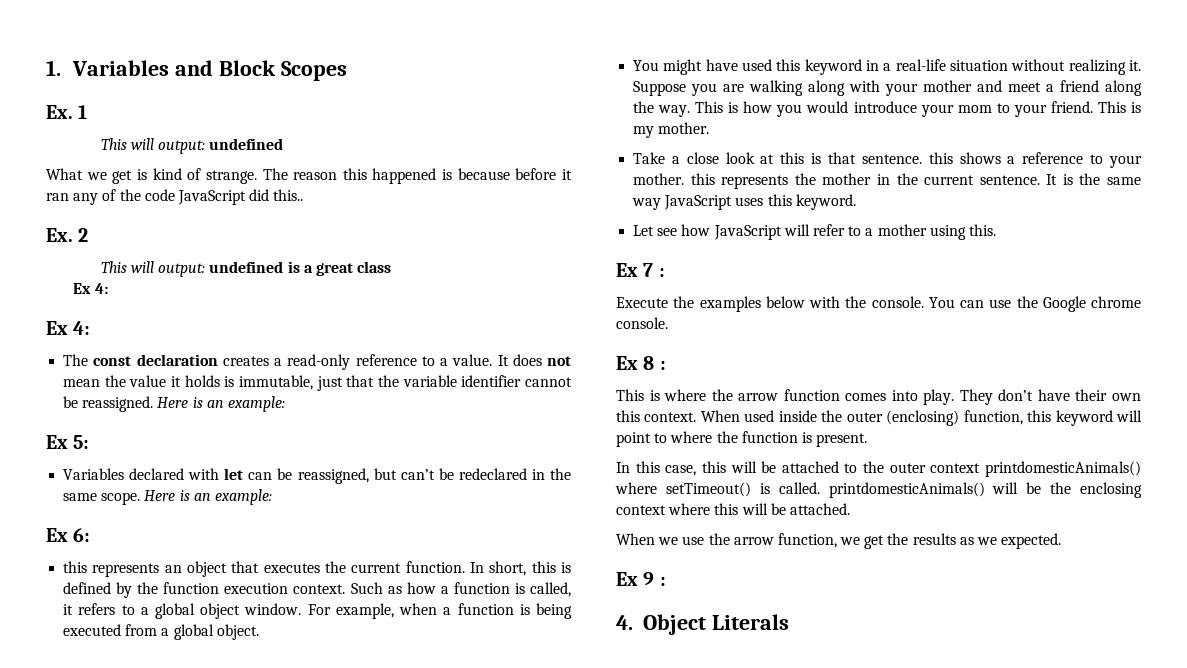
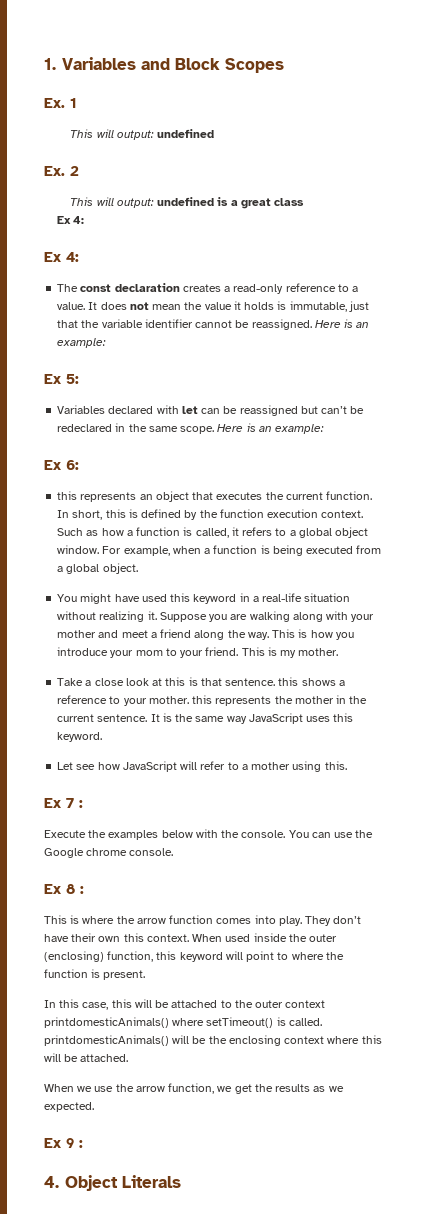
[46,168,573,184] [46,189,304,205] // What we get is kind of strange. The reason this happened is because before it ran any of the code JavaScript did this.. -> (215, 133) none
[297,468,369,484] reassigned, -> [239,405,298,416] reassigned
[806,101,849,113] would -> (354, 636) none

